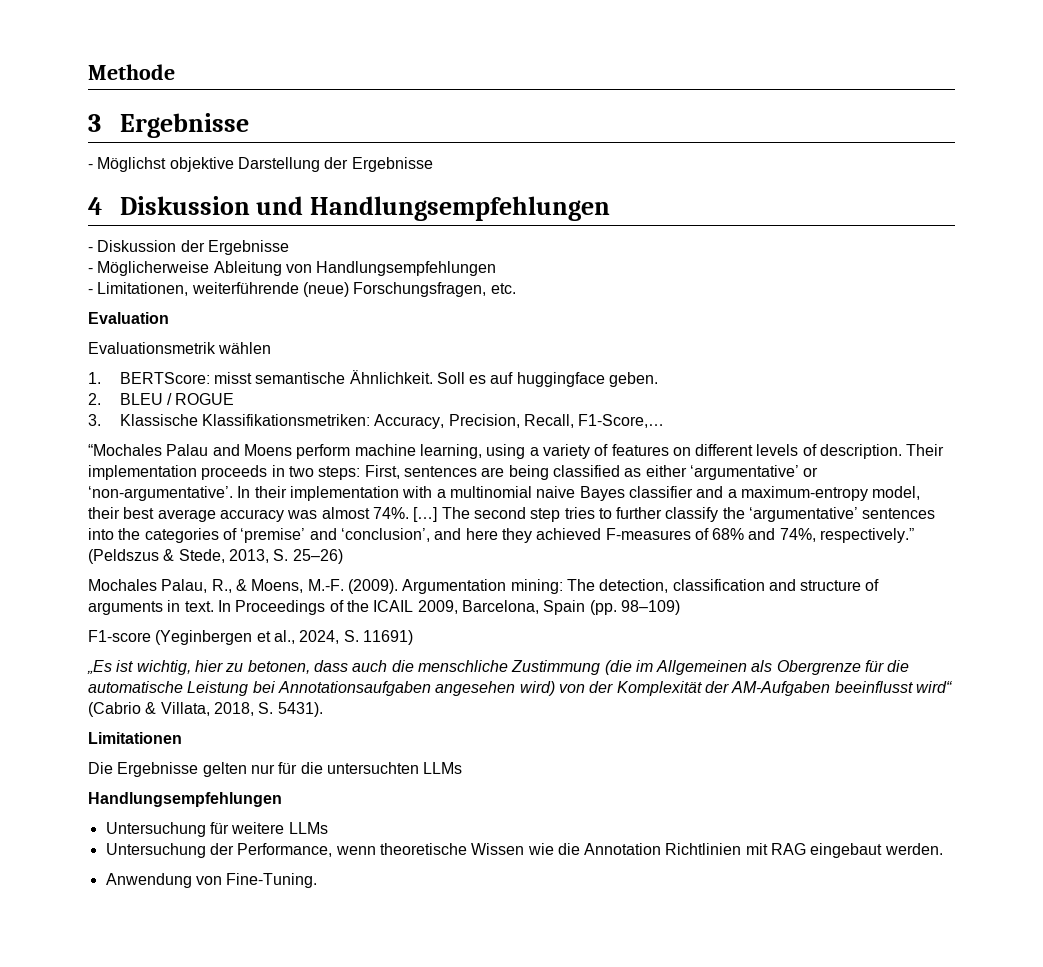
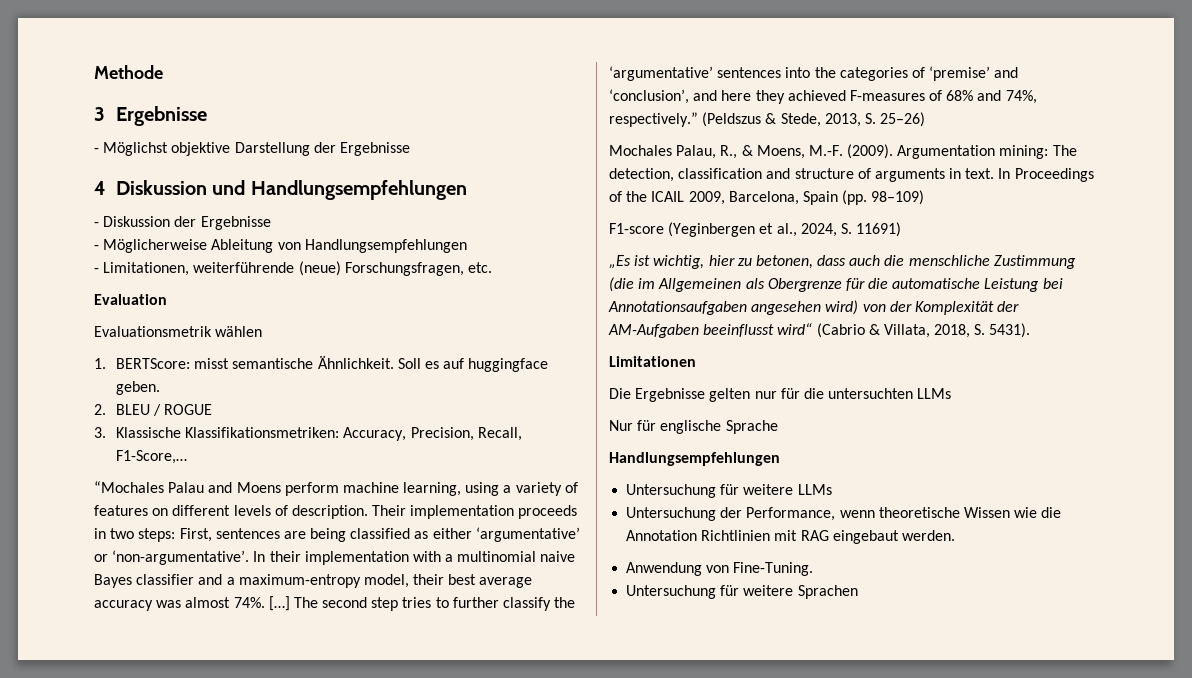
(463, 768) none -> [609,420,778,434] // Nur für englische Sprache
(318, 880) none -> [626,585,858,599] // Untersuchung für weitere Sprachen

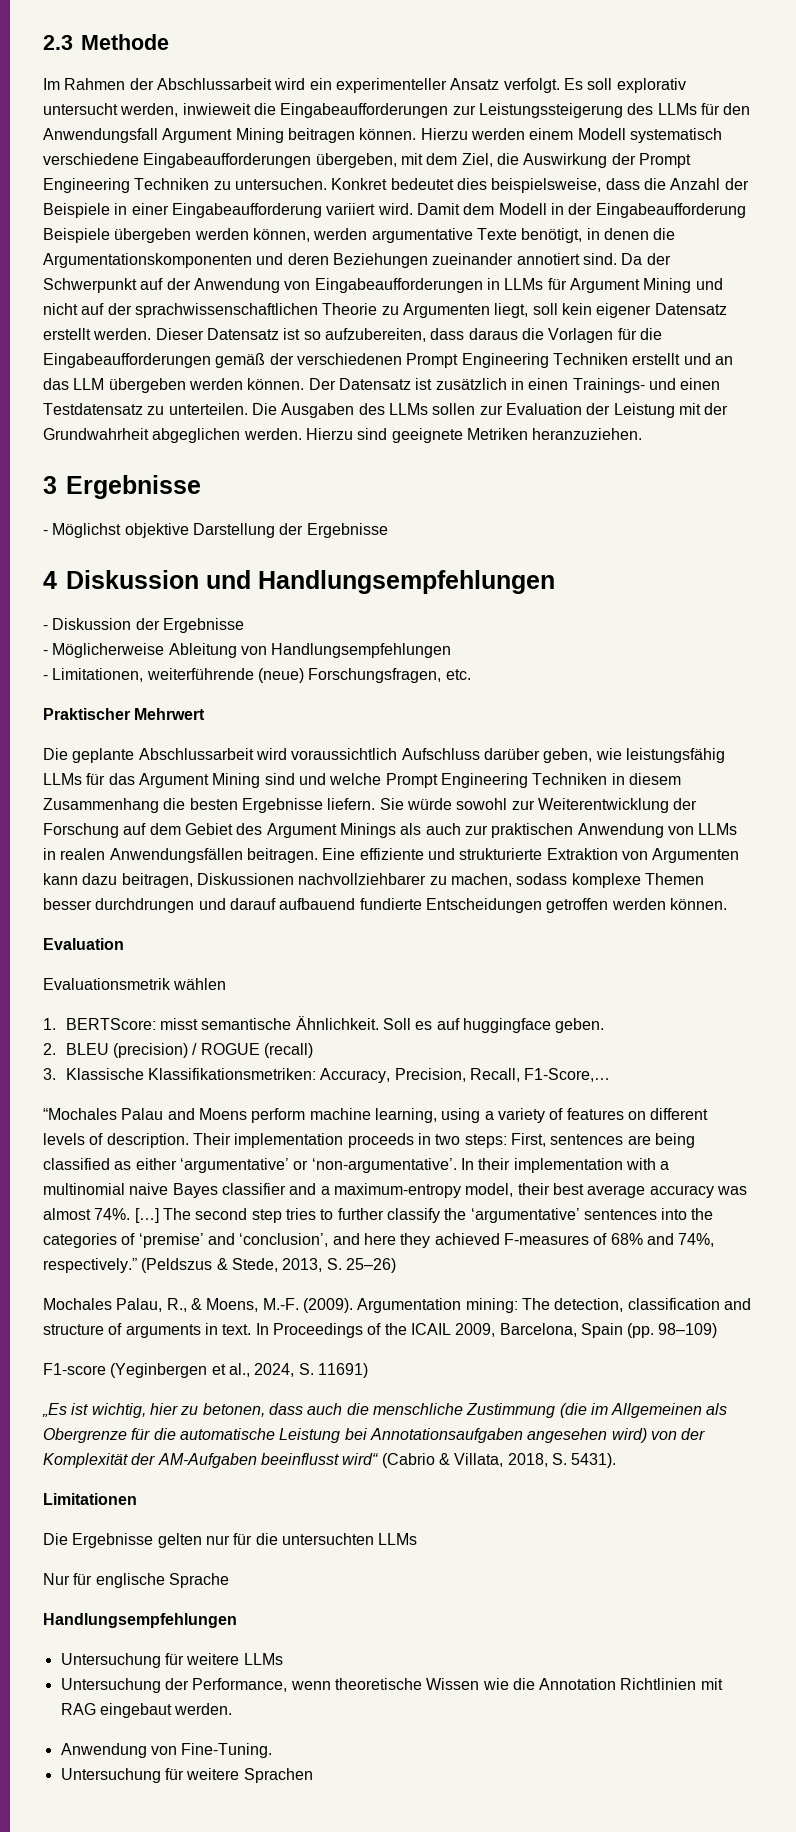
(94, 72) none -> [43,35,73,50] 2.3
(163, 72) none -> [43,78,686,93] [43,103,751,118] [43,128,722,143] [43,153,691,168] [43,178,749,193] [43,203,746,218] [43,228,676,243] [43,253,671,268] [43,278,723,293] [43,303,727,318] [43,328,662,343] [43,353,733,368] [43,378,721,393] [43,403,729,418] [43,428,643,443] // Im Rahmen der Abschlussarbeit wird ein experimenteller Ansatz verfolgt. Es soll explorativ untersucht werden, inwieweit die Eingabeaufforderungen zur Leistungssteigerung des LLMs für den Anwendungsfall Argument Mining beitragen können. Hierzu werden einem Modell systematisch verschiedene Eingabeaufforderungen übergeben, mit dem Ziel, die Auswirkung der Prompt Engineering Techniken zu untersuchen. Konkret bedeutet dies beispielsweise, dass die Anzahl der Beispiele in einer Eingabeaufforderung variiert wird. Damit dem Modell in der Eingabeaufforderung Beispiele übergeben werden können, werden argumentative Texte benötigt, in denen die Argumentationskomponenten und deren Beziehungen zueinander annotiert sind. Da der Schwerpunkt auf der Anwendung von Eingabeaufforderungen in LLMs für Argument Mining und nicht auf der sprachwissenschaftlichen Theorie zu Argumenten liegt, soll kein eigener Datensatz erstellt werden. Dieser Datensatz ist so aufzubereiten, dass daraus die Vorlagen für die Eingabeaufforderungen gemäß der verschiedenen Prompt Engineering Techniken erstellt und an das LLM übergeben werden können. Der Datensatz ist zusätzlich in einen Trainings- und einen Testdatensatz zu unterteilen. Die Ausgaben des LLMs sollen zur Evaluation der Leistung mit der Grundwahrheit abgeglichen werden. Hierzu sind geeignete Metriken heranzuziehen.
(492, 267) none -> [43,708,206,720] [43,748,725,763] [43,773,681,788] [43,798,698,813] [43,823,738,838] [43,848,740,863] [43,873,704,888] [43,898,727,913] // Praktischer Mehrwert // Die geplante Abschlussarbeit wird voraussichtlich Aufschluss darüber geben, wie leistungsfähig LLMs für das Argument Mining sind und welche Prompt Engineering Techniken in diesem Zusammenhang die besten Ergebnisse liefern. Sie würde sowohl zur Weiterentwicklung der Forschung auf dem Gebiet des Argument Minings als auch zur praktischen Anwendung von LLMs in realen Anwendungsfällen beitragen. Eine effiziente und strukturierte Extraktion von Argumenten kann dazu beitragen, Diskussionen nachvollziehbarer zu machen, sodass komplexe Themen besser durchdrungen und darauf aufbauend fundierte Entscheidungen getroffen werden können.
(151, 409) none -> [113,1043,189,1058] (precision)
(213, 409) none -> [263,1043,313,1058] (recall)

